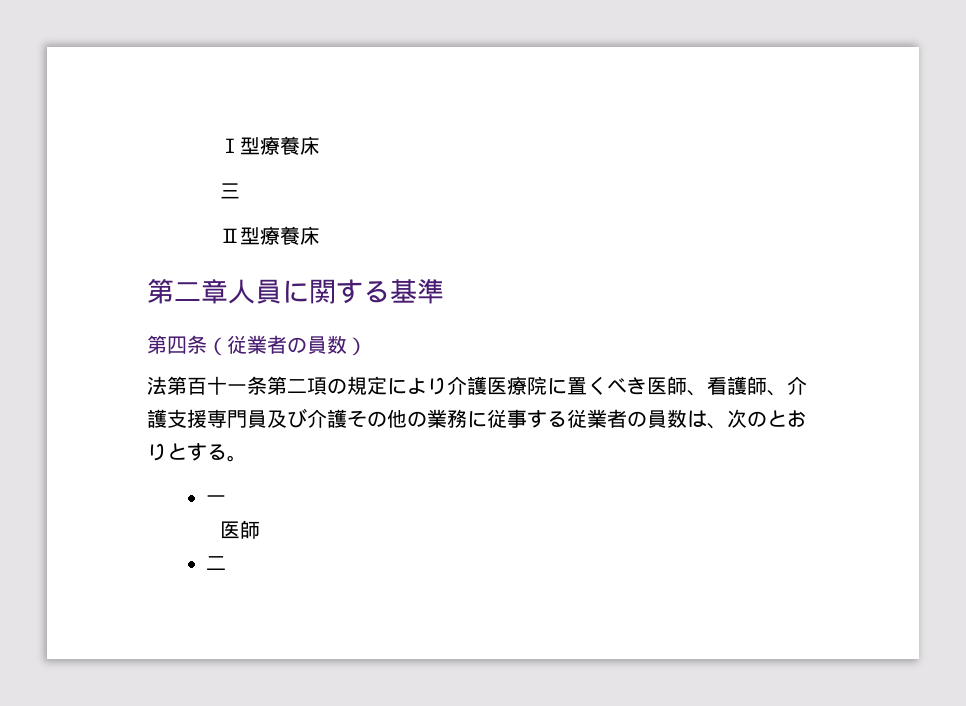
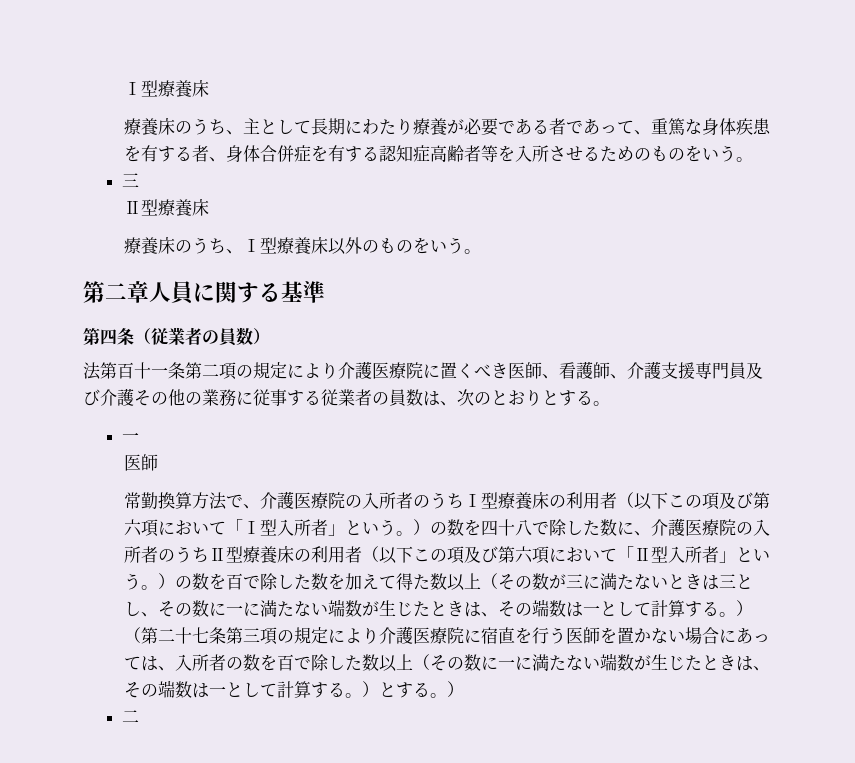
[220,183,241,199] [220,226,321,245] 三 // Ⅱ型療養床 -> [124,118,772,136] [124,145,754,162] [122,173,140,187] [124,199,210,216] [124,237,482,255] 療養床のうち、主として長期にわたり療養が必要である者であって、重篤な身体疾患を有する者、身体合併症を有する認知症高齢者等を入所させるためのものをいう。 // 三 // Ⅱ型療養床 // 療養床のうち、Ⅰ型療養床以外のものをいう。
(261, 529) none -> [124,491,771,510] [124,518,771,537] [124,546,771,564] [124,573,754,591] [124,599,754,617] [124,626,771,645] [124,653,771,672] [124,680,465,698] // 常勤換算方法で、介護医療院の入所者のうちⅠ型療養床の利用者（以下この項及び第六項において「Ⅰ型入所者」という。）の数を四十八で除した数に、介護医療院の入所者のうちⅡ型療養床の利用者（以下この項及び第六項において「Ⅱ型入所者」という。）の数を百で除した数を加えて得た数以上（その数が三に満たないときは三とし、その数に一に満たない端数が生じたときは、その端数は一として計算する。）（第二十七条第三項の規定により介護医療院に宿直を行う医師を置かない場合にあっては、入所者の数を百で除した数以上（その数に一に満たない端数が生じたときは、その端数は一として計算する。）とする。）

